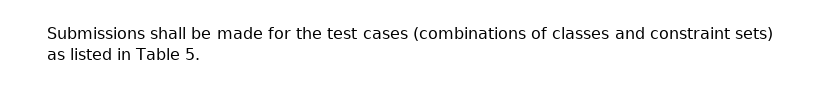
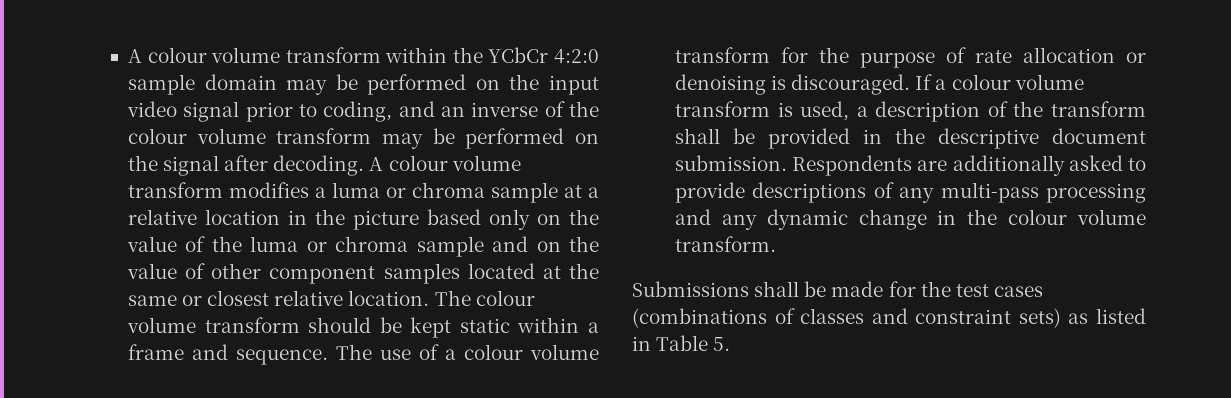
(47, 33) none -> [127,47,599,64] [127,74,599,95] [126,101,599,122] [127,128,599,149] [127,155,521,176] [127,182,599,203] [127,209,599,230] [126,236,600,257] [126,263,599,284] [127,290,535,306] [126,317,599,338] [127,344,599,365] [674,47,1146,68] [674,74,1084,95] [674,101,1146,122] [674,128,1146,149] [674,155,1146,176] [674,182,1146,203] [674,209,1146,230] [674,236,776,252] A colour volume transform within the YCbCr 4:2:0 sample domain may be performed on the input video signal prior to coding, and an inverse of the colour volume transform may be performed on the signal after decoding. A colour volume transform modifies a luma or chroma sample at a relative location in the picture based only on the value of the luma or chroma sample and on the value of other component samples located at the same or closest relative location. The colour volume transform should be kept static within a frame and sequence. The use of a colour volume transform for the purpose of rate allocation or denoising is discouraged. If a colour volume transform is used, a description of the transform shall be provided in the descriptive document submission. Respondents are additionally asked to provide descriptions of any multi-pass processing and any dynamic change in the colour volume transform. //

